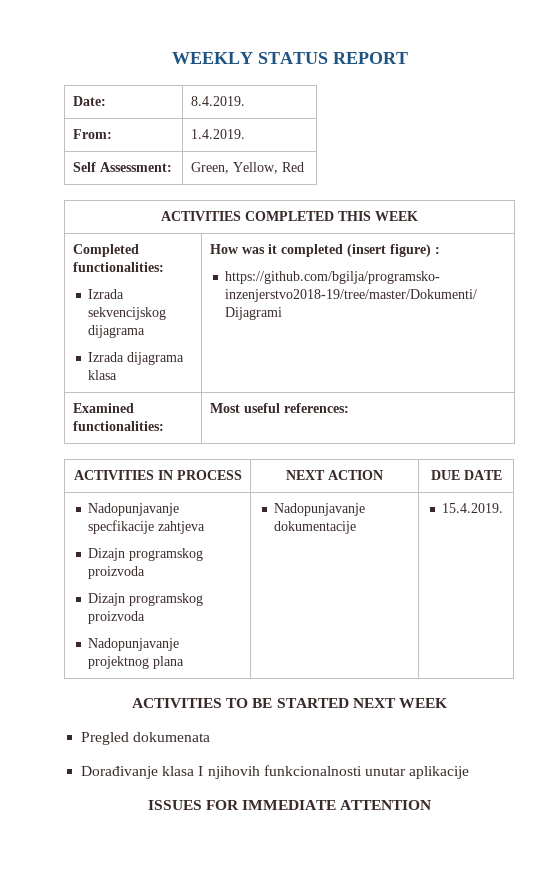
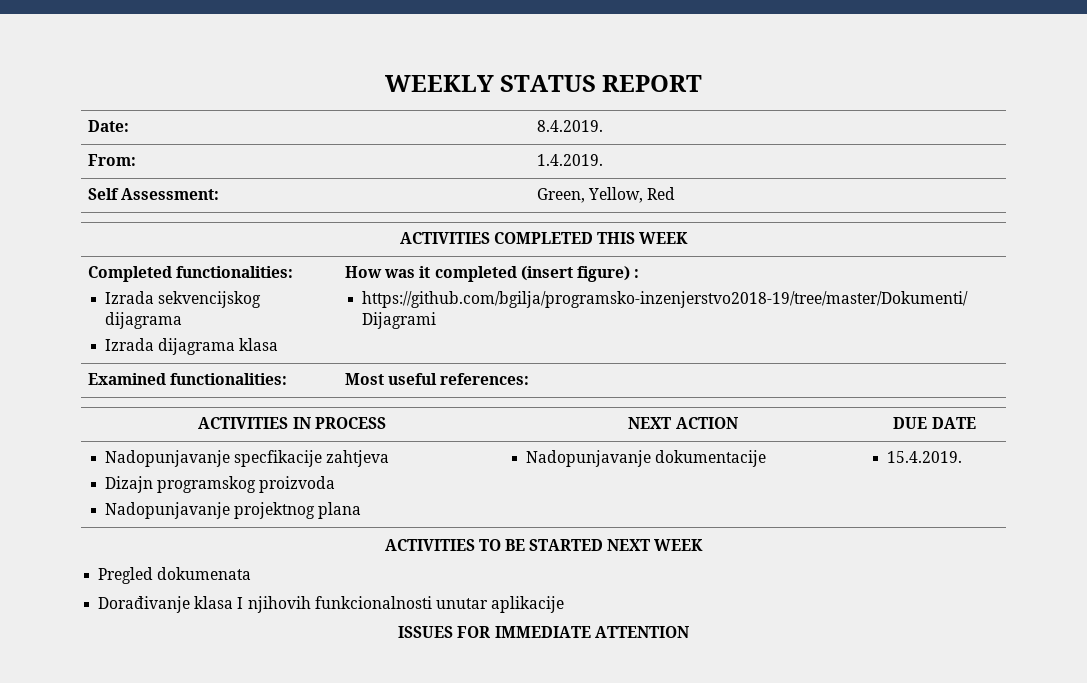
[88,593,204,606] [88,611,146,624] // Dizajn programskog proizvoda -> (336, 484) none

